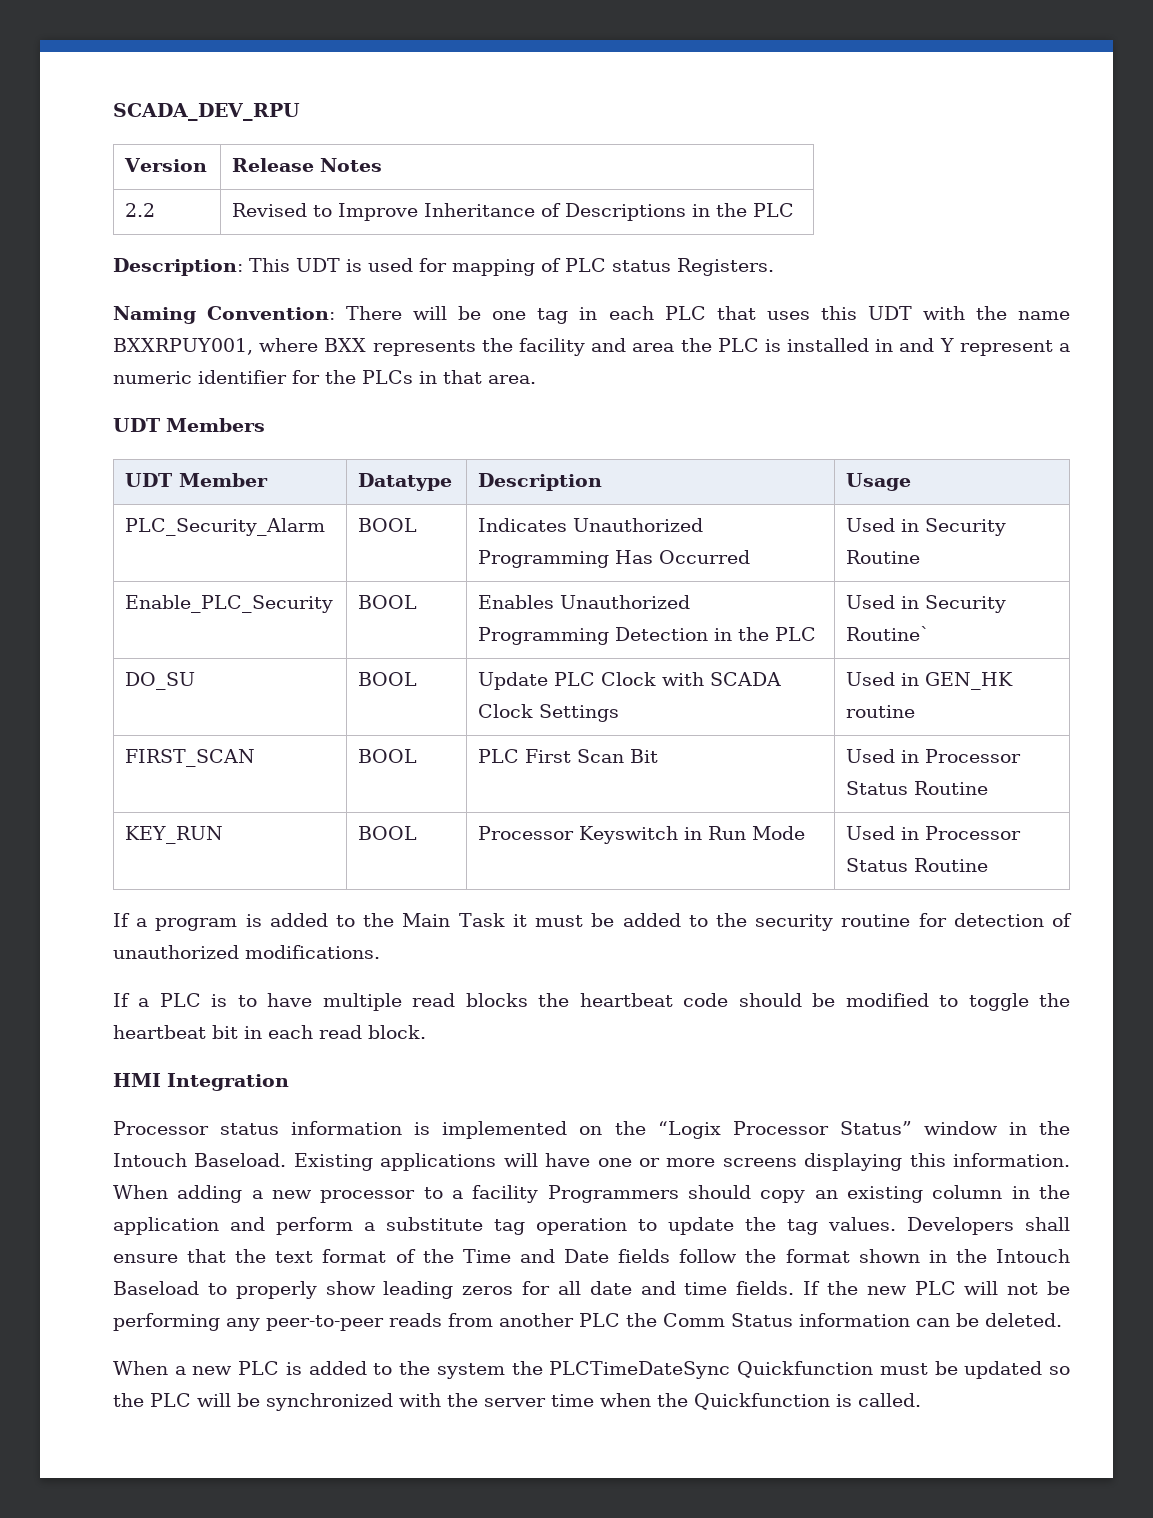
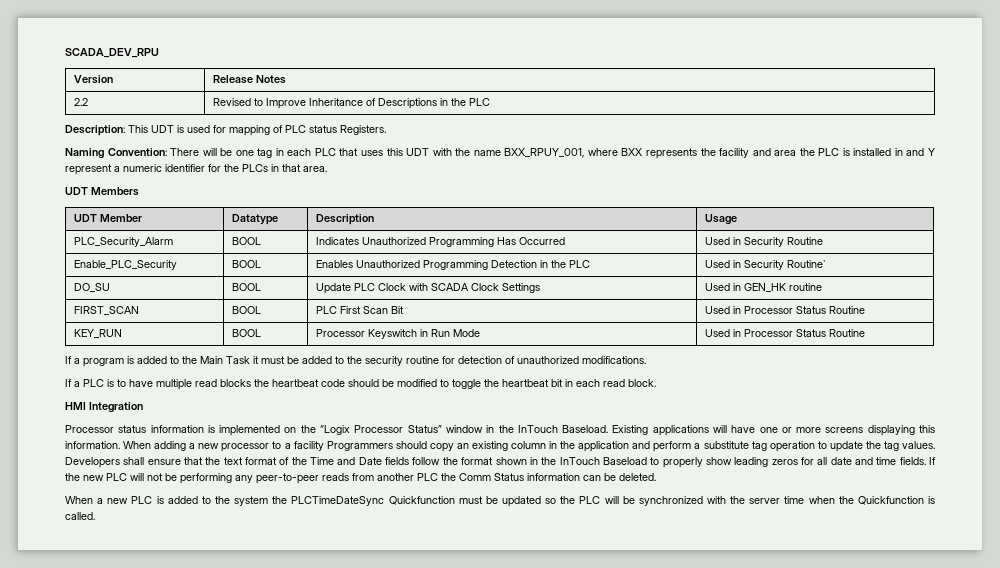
[113,338,253,355] BXXRPUY001, -> [504,148,585,158] BXX_RPUY_001,
[113,1153,187,1167] Intouch -> [517,425,558,433] InTouch
[996,1249,1070,1263] Intouch -> [559,457,600,465] InTouch

